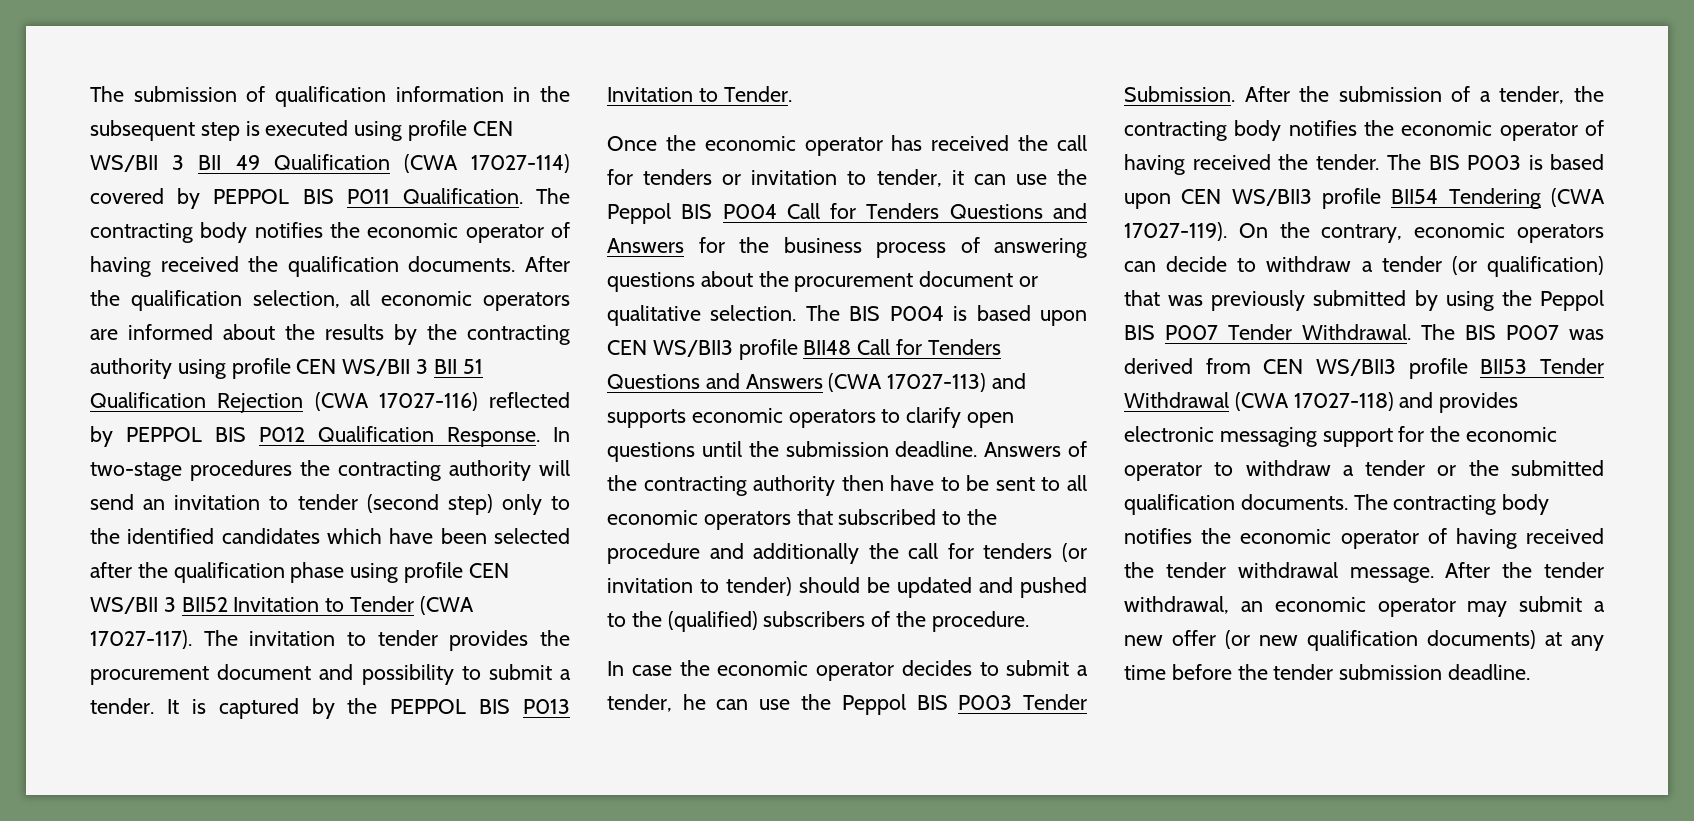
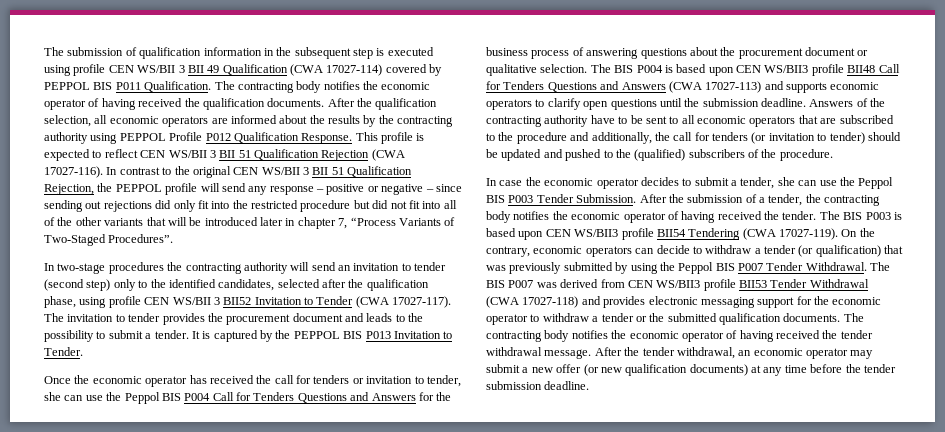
[231,358,291,379] profile -> [119,132,425,144] [44,149,138,161] PEPPOL Profile P012 Qualification Response. This profile is expected to reflect
[378,392,570,411] [90,426,540,447] 17027-116) reflected by PEPPOL BIS P012 Qualification Response. -> [44,166,413,178] [44,183,462,195] [44,200,457,212] [44,217,456,229] [44,234,174,246] 17027-116). In contrast to the original CEN WS/BII 3 BII 51 Qualification Rejection, the PEPPOL profile will send any response – positive or negative – since sending out rejections did only fit into the restricted procedure but did not fit into all of the other variants that will be introduced later in chapter 7, “Process Variants of Two-Staged Procedures”. //
[221,528,487,544] candidates which have been -> [218,279,275,291] candidates,
[290,562,345,583] phase -> [44,296,76,308] phase,
(354, 672) none -> [366,313,424,322] leads to the
[951,170,964,185] it -> [44,392,61,401] she
[841,475,884,491] then -> (589, 121) none
(833, 517) none -> [820,118,837,124] are
[753,543,860,564] additionally -> [591,132,652,144] additionally,
[682,694,706,710] he -> [777,177,795,186] she

